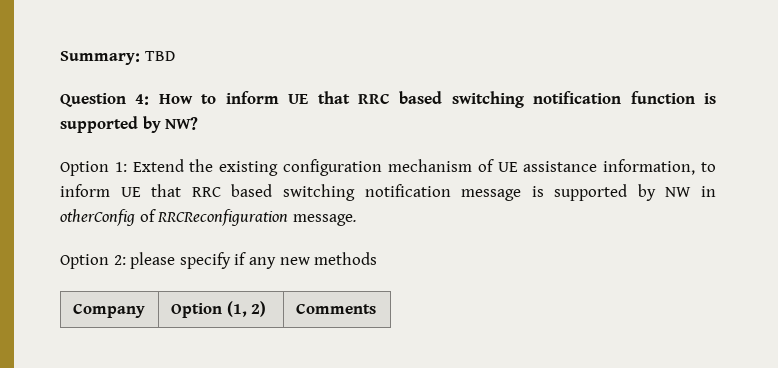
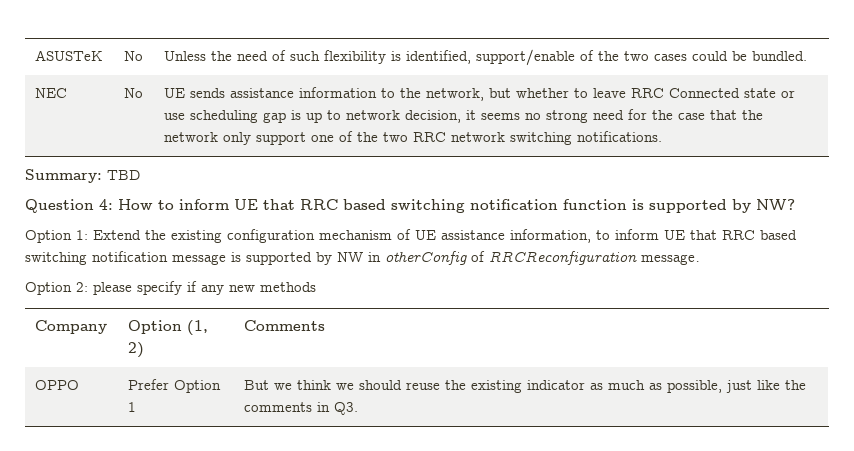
(60, 58) none -> [35,50,104,61] [124,51,144,61] [164,49,808,66] [35,88,68,98] [124,88,144,98] [164,87,796,101] [164,109,764,123] [164,131,663,145] ASUSTeK | No | Unless the need of such flexibility is identified, support/enable of the two cases could be bundled. // NEC | No | UE sends assistance information to the network, but whether to leave RRC Connected state or use scheduling gap is up to network decision, it seems no strong need for the case that the network only support one of the two RRC network switching notifications. //
(376, 308) none -> [35,380,80,390] [128,379,222,393] [128,402,137,412] [244,380,807,393] [244,402,359,415] // OPPO | Prefer Option 1 | But we think we should reuse the existing indicator as much as possible, just like the comments in Q3.

